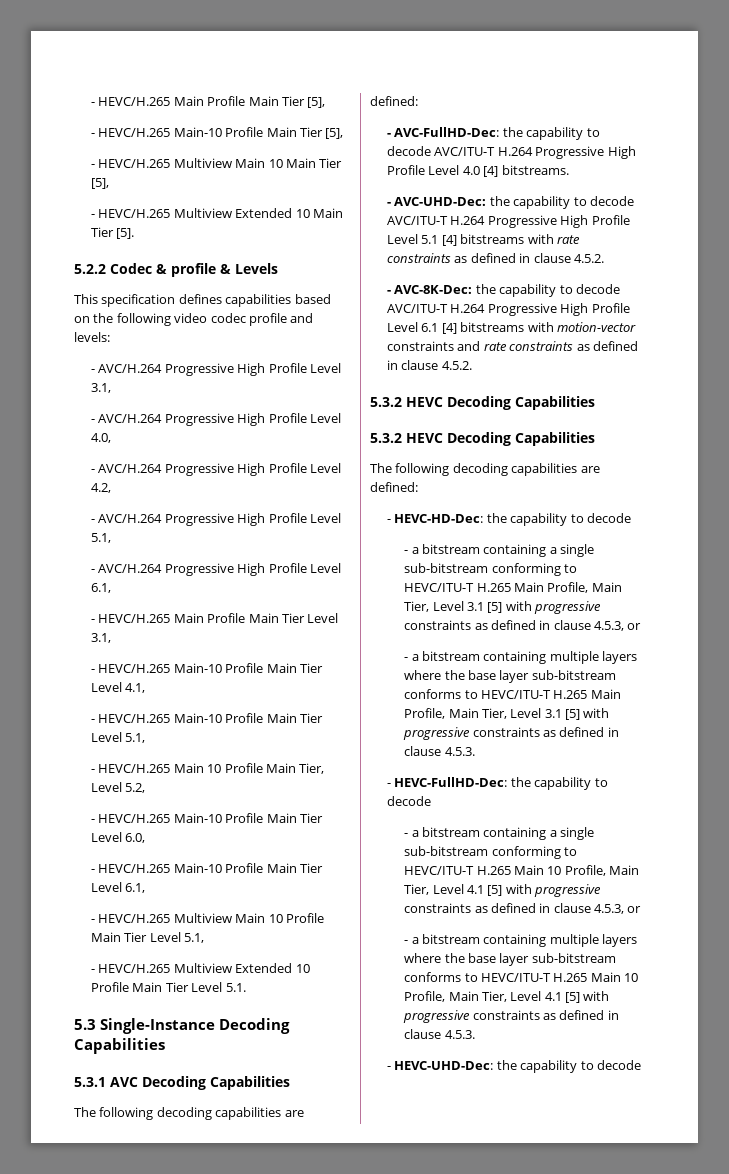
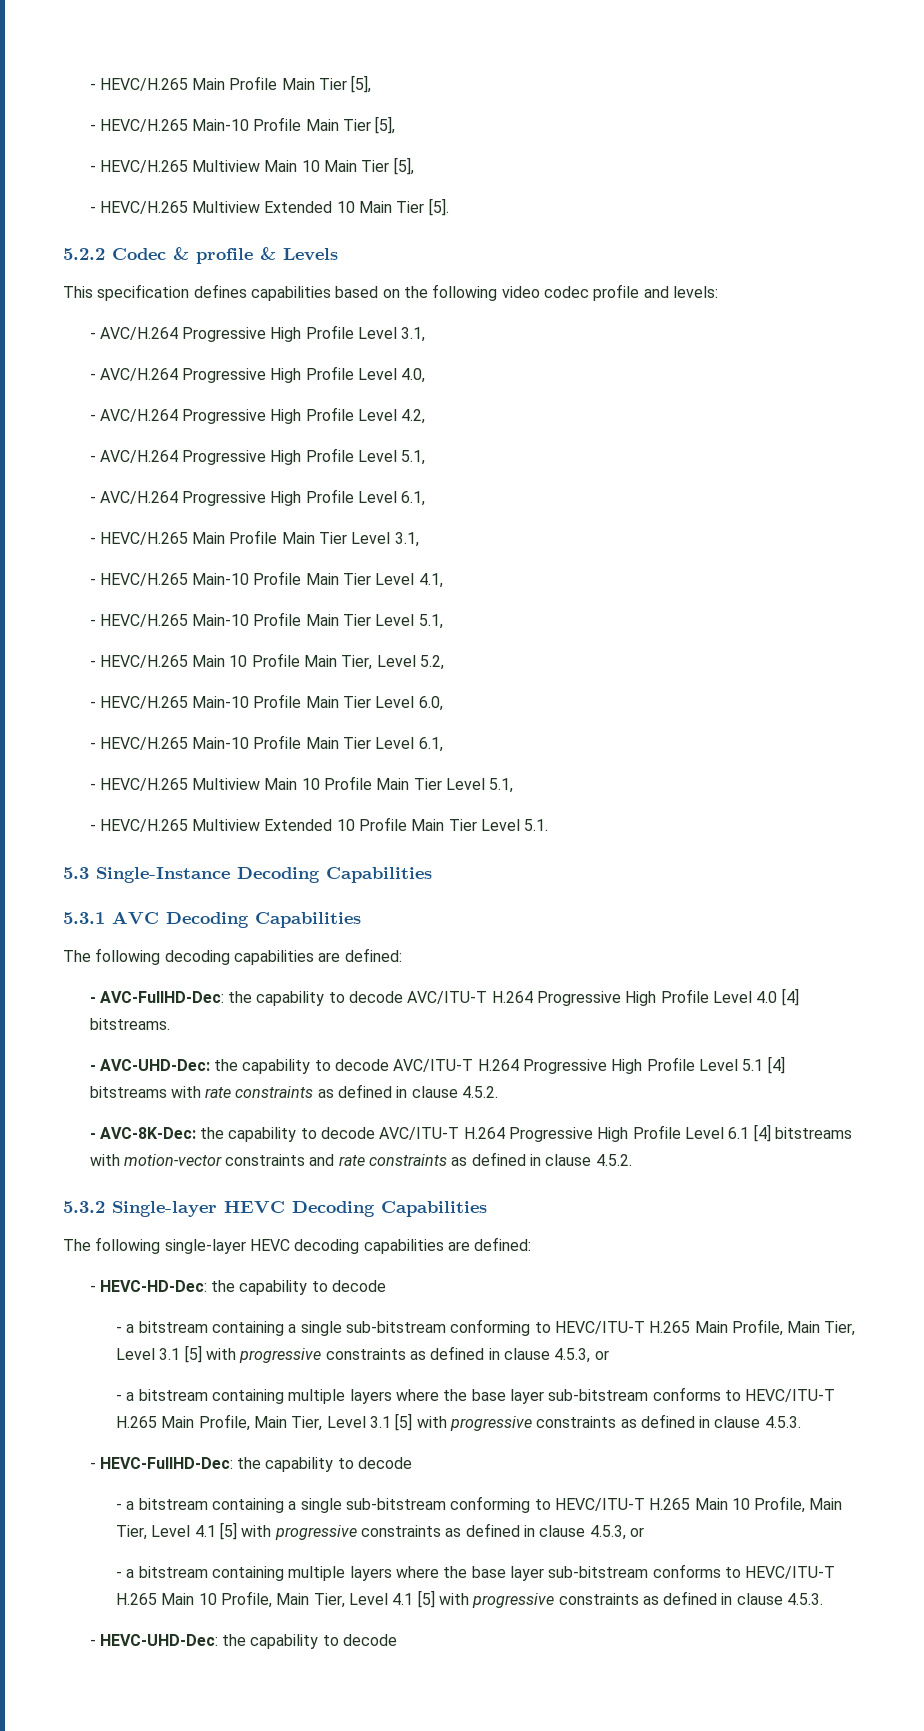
[406,396,595,410] [370,433,402,443] HEVC Decoding Capabilities // 5.3.2 -> [112,1201,217,1217] Single-layer
(450, 469) none -> [164,1239,290,1254] single-layer HEVC

